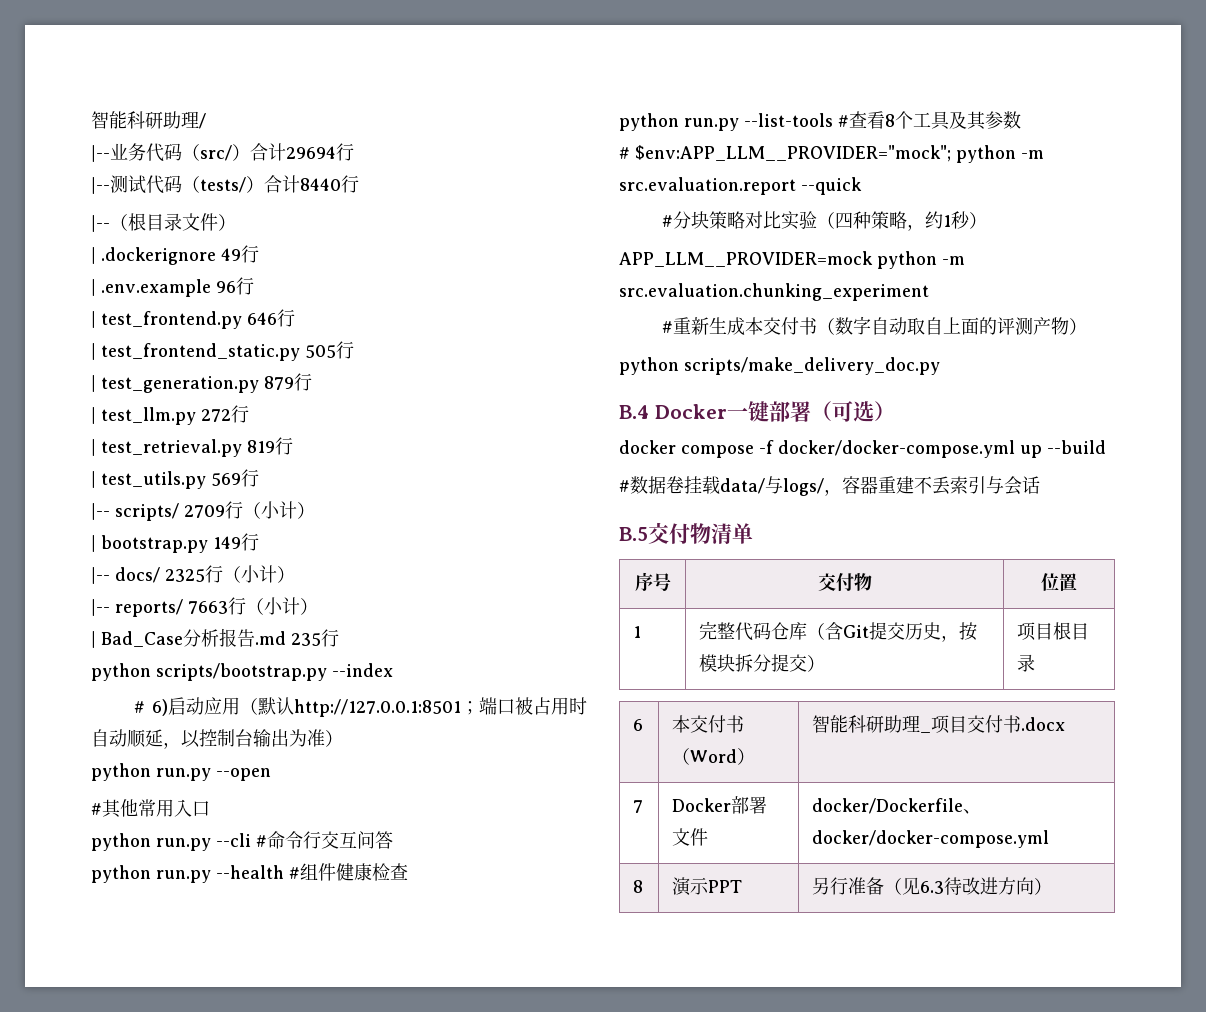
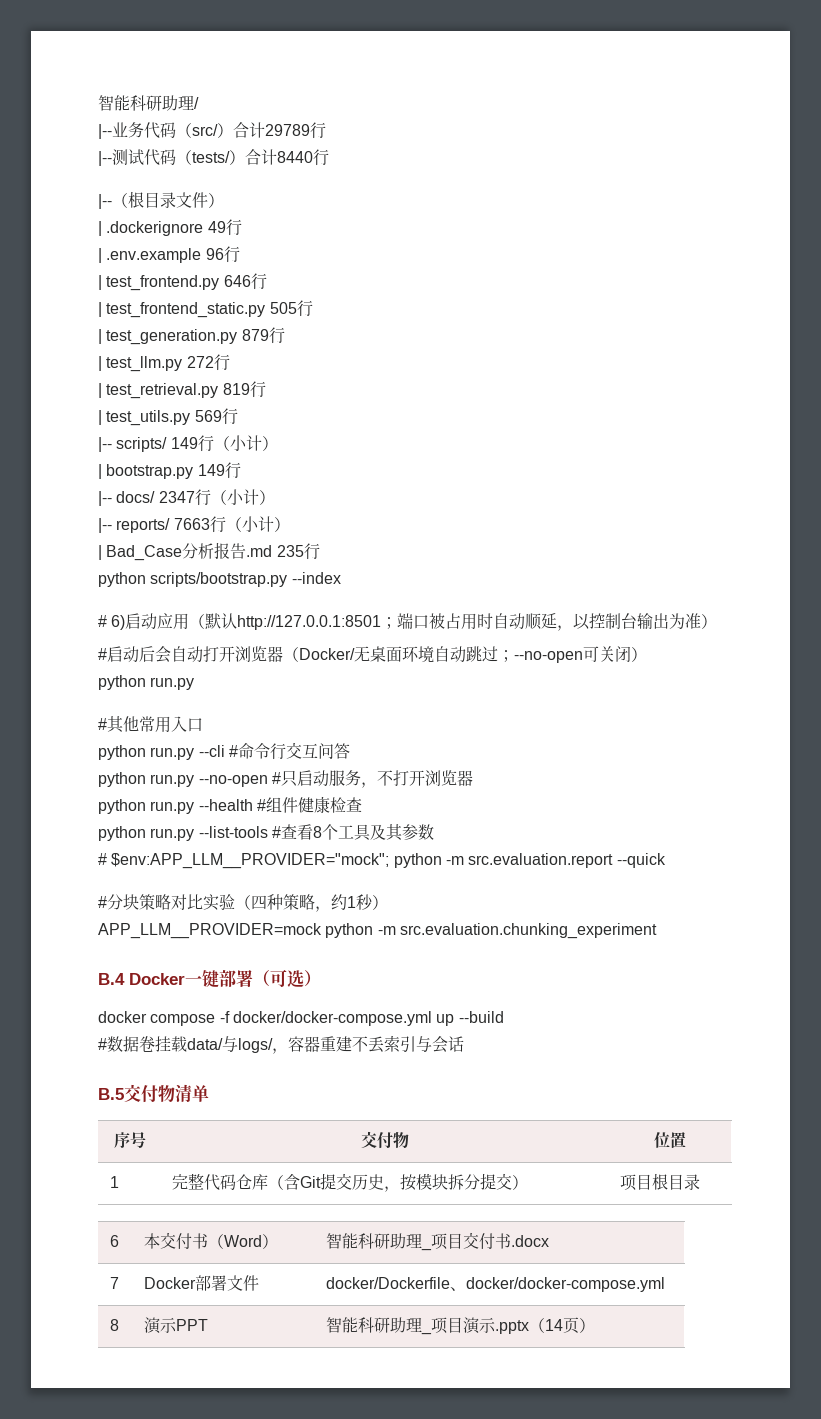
[286,146,336,159] 29694 -> [265,124,310,136] 29789
[184,505,225,518] 2709 -> [170,437,198,449] 149
[165,569,205,582] 2325 -> [158,491,195,503] 2347
[91,763,271,781] // python run.py --open -> [98,646,647,663] [98,675,195,690] // #启动后会自动打开浏览器（Docker/无桌面环境自动跳过；--no-open可关闭） // python run.py
(393, 840) none -> [98,770,473,788] // python run.py --no-open #只启动服务，不打开浏览器
[661,316,1087,335] [619,357,940,375] // #重新生成本交付书（数字自动取自上面的评测产物） // python scripts/make_delivery_doc.py -> (657, 931) none
[812,877,1035,895] 另行准备（见6.3待改进方向 -> [326,1317,580,1335] 智能科研助理_项目演示.pptx（14页

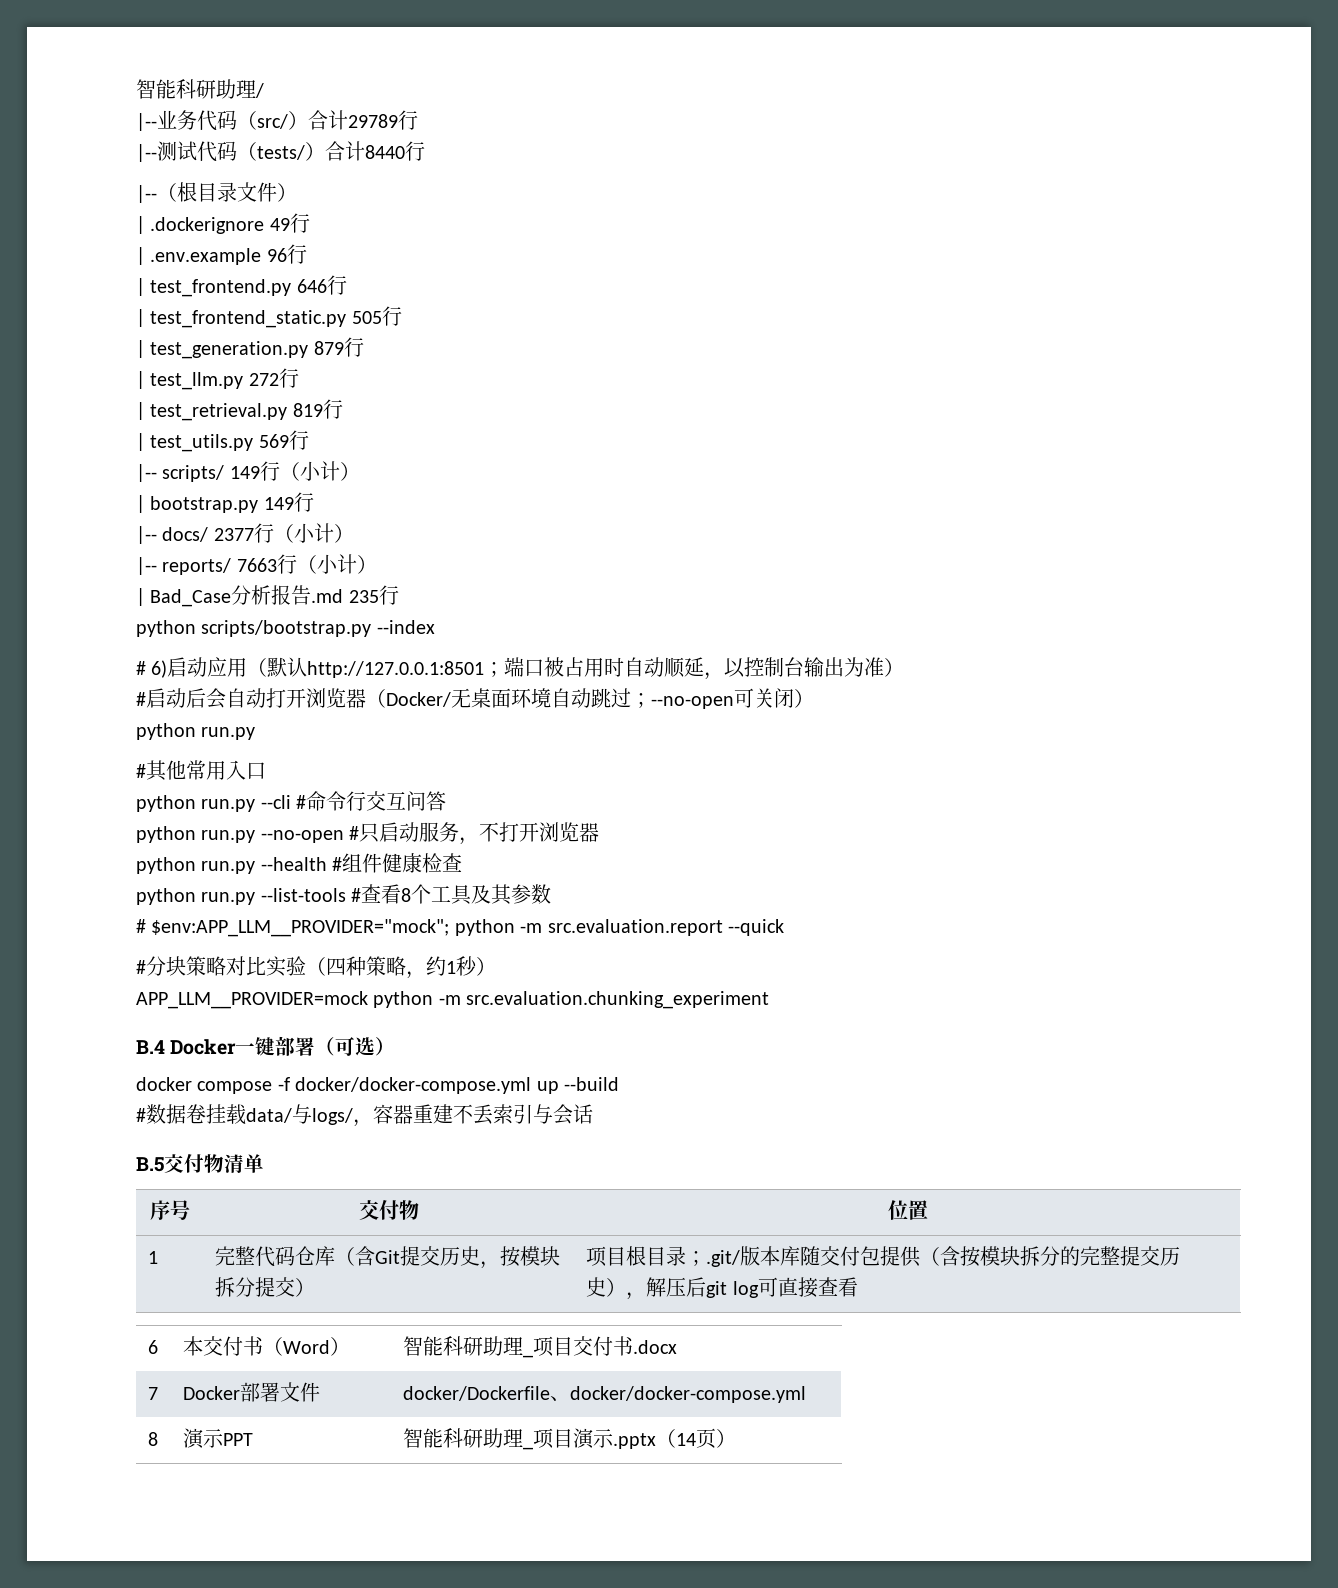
[158,491,195,503] 2347 -> [213,528,254,541] 2377
(701, 1182) none -> [686,1246,1181,1267] [586,1277,858,1300] ；.git/版本库随交付包提供（含按模块拆分的完整提交历史），解压后git log可直接查看

